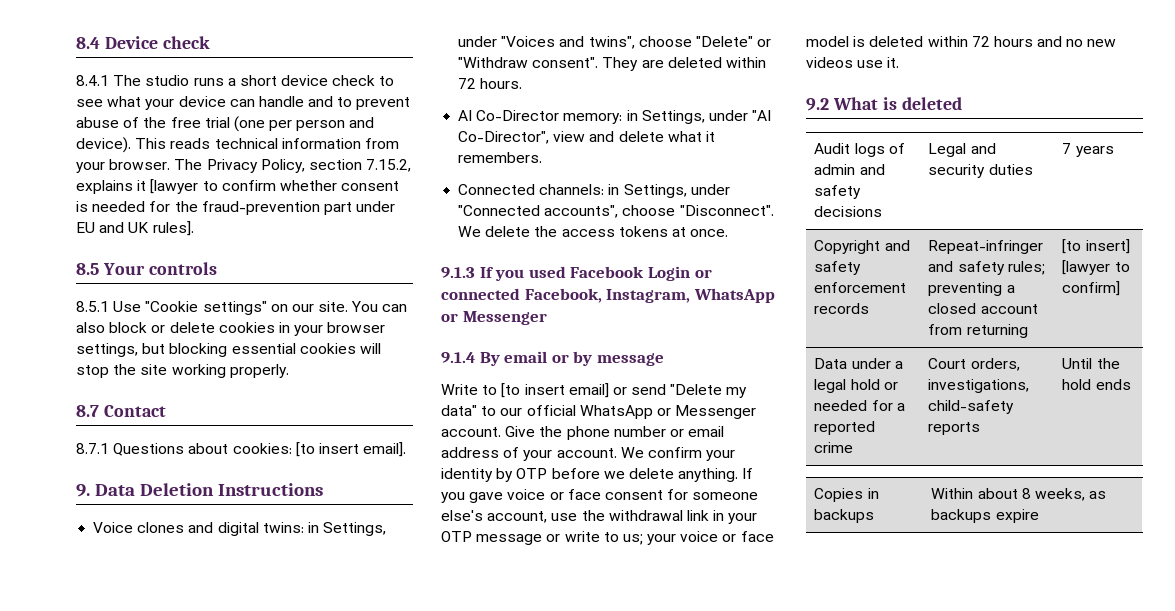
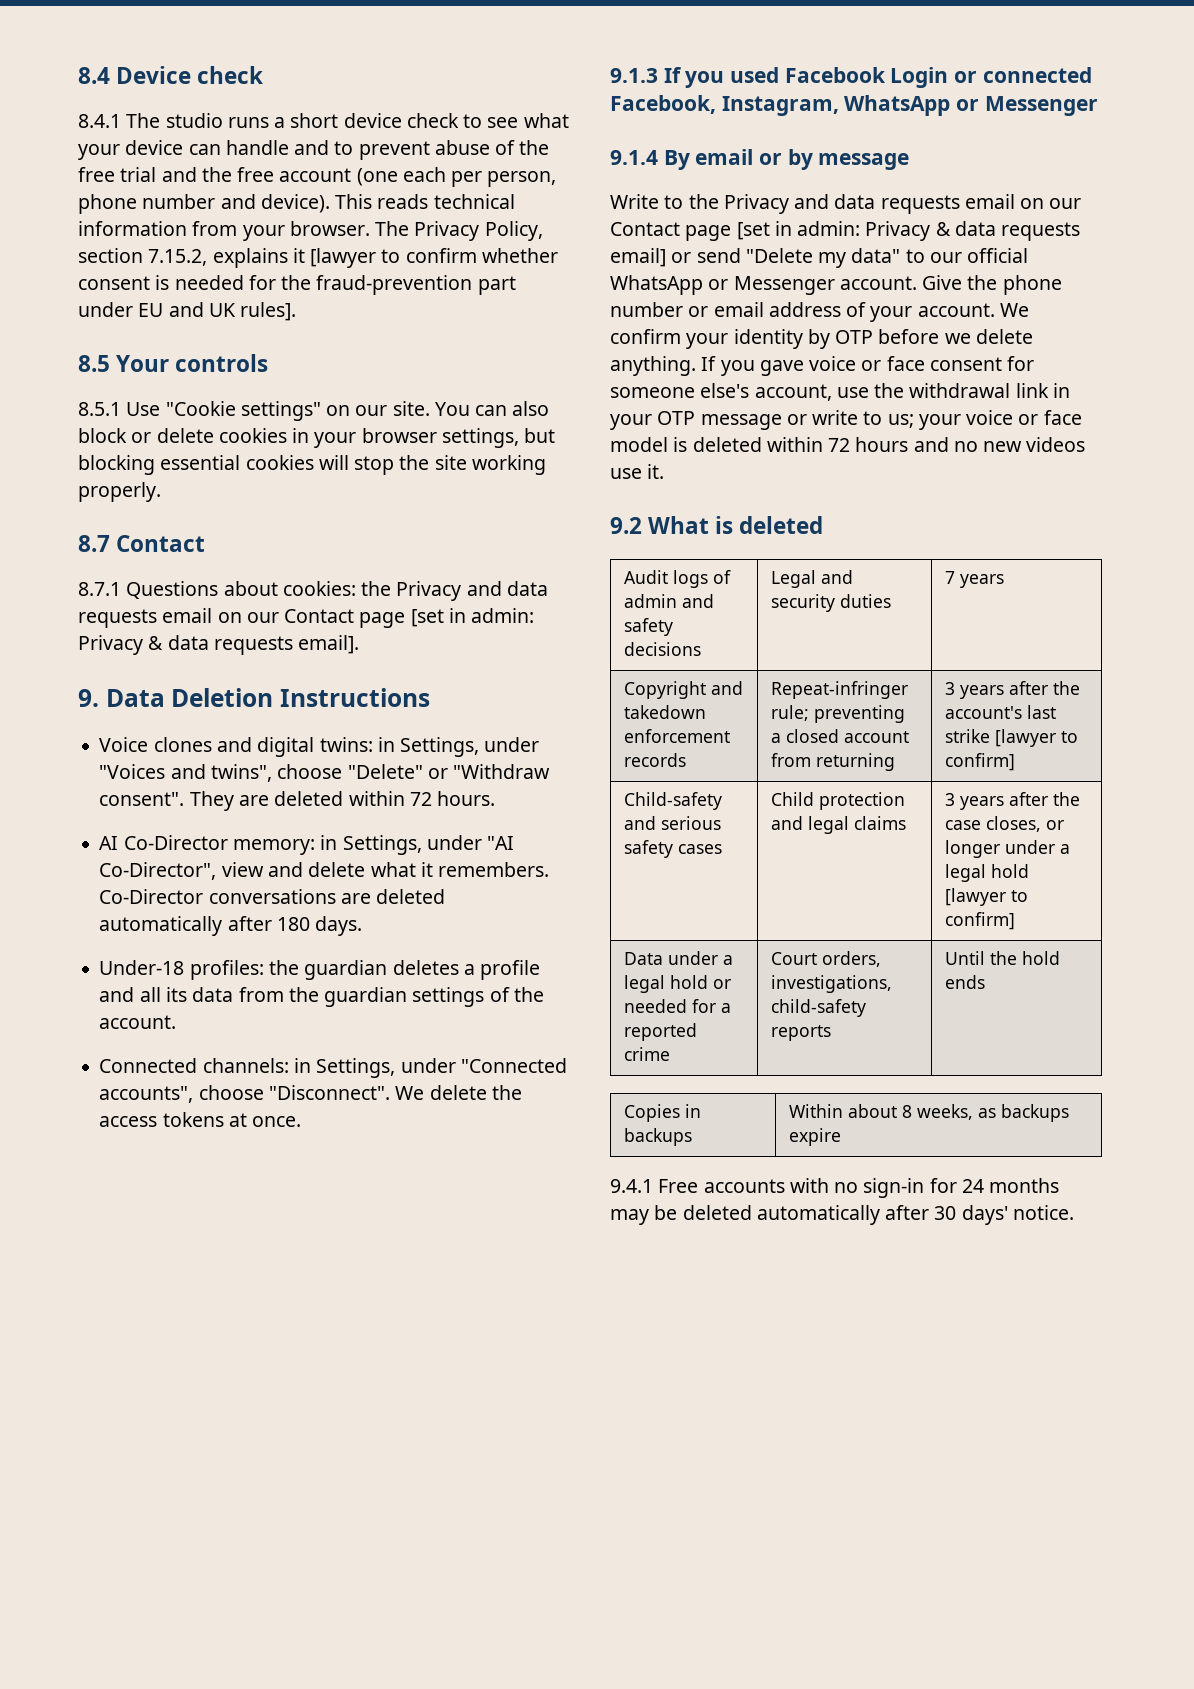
[233,116,346,132] (one per person -> [161,167,557,187] [78,194,216,214] and the free account (one each per person, phone number
[295,442,359,457] [to insert -> [361,581,548,601] [78,608,535,628] [78,635,293,655] the Privacy and data requests email on our Contact page [set in admin: Privacy & data requests
(543, 157) none -> [99,889,446,904] [99,916,363,936] [99,960,541,980] [99,987,544,1007] [99,1015,177,1029] Co-Director conversations are deleted automatically after 180 days. // Under-18 profiles: the guardian deletes a profile and all its data from the guardian settings of the account.
[501,383,565,398] [to insert -> [688,194,1082,214] [610,221,1081,241] the Privacy and data requests email on our Contact page [set in admin: Privacy & data requests
[814,261,862,275] safety -> [624,705,707,719] takedown
[928,261,1045,275] and safety rules; -> [771,705,810,721] rule;
[1062,239,1130,254] [to insert] -> [945,681,1081,699] [945,705,1057,719] [945,729,1079,747] [945,753,1016,771] [624,792,723,810] [624,816,722,830] [624,840,723,858] [771,792,906,810] [771,816,907,834] [945,792,1081,810] [945,816,1065,832] [945,840,1071,858] [945,864,1030,882] 3 years after the account's last strike [lawyer to confirm] // Child-safety and serious safety cases | Child protection and legal claims | 3 years after the case closes, or longer under a legal hold
(1039, 516) none -> [610,1178,1060,1198] [610,1205,1074,1225] // 9.4.1 Free accounts with no sign-in for 24 months may be deleted automatically after 30 days' notice.

